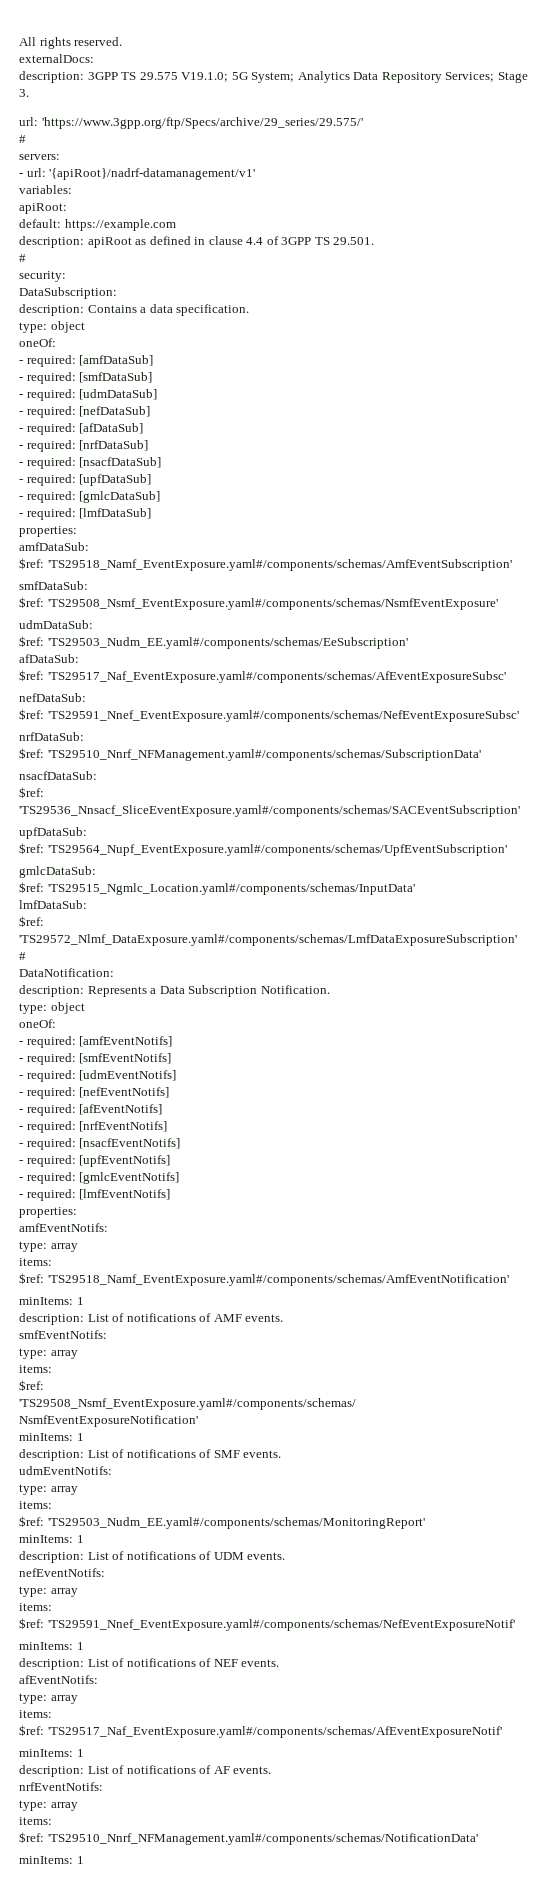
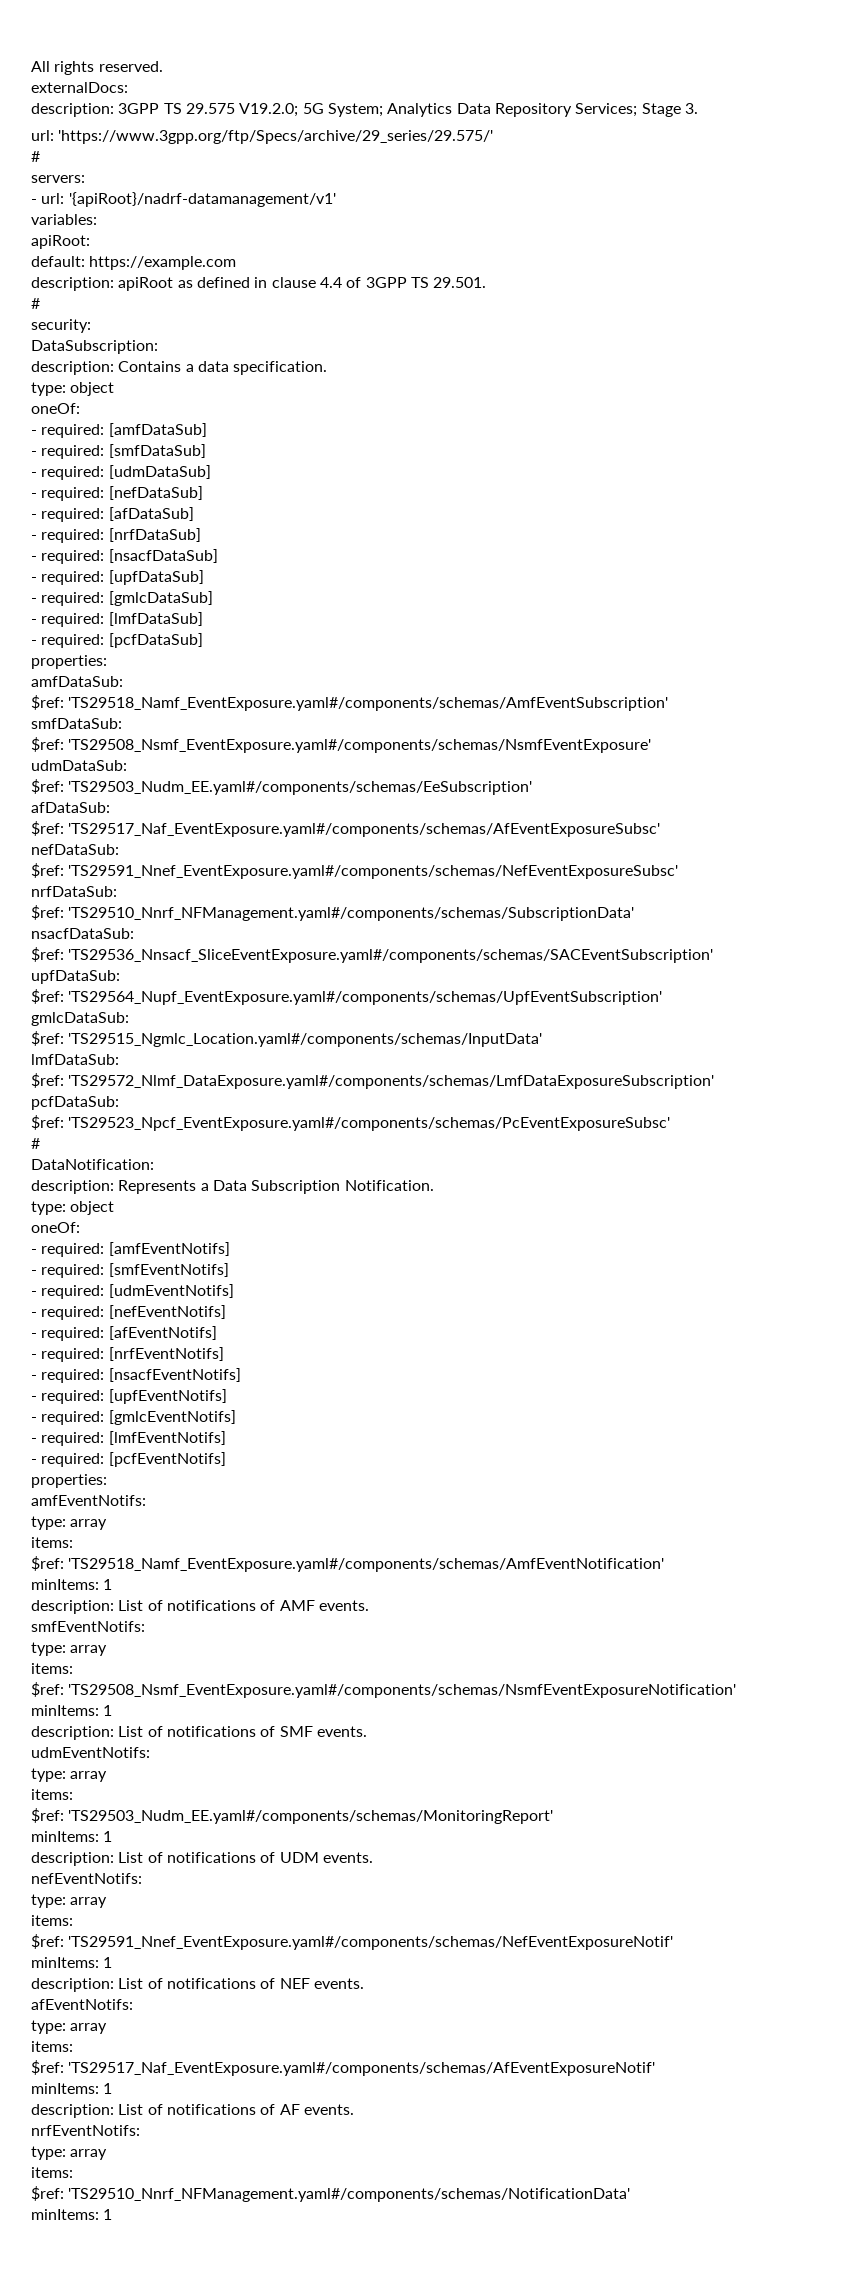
[181,72,229,82] V19.1.0; -> [239,103,299,117] V19.2.0;
(152, 513) none -> [31,633,203,648] // - required: [pcfDataSub]
(517, 940) none -> [31,1096,119,1110] [31,1115,671,1131] // pcfDataSub: // $ref: 'TS29523_Npcf_EventExposure.yaml#/components/schemas/PcEventExposureSubsc'
(171, 1194) none -> [31,1452,226,1467] // - required: [pcfEventNotifs]

